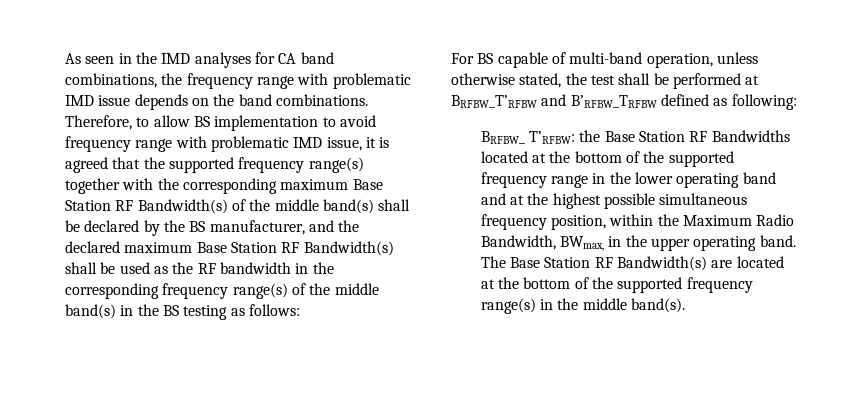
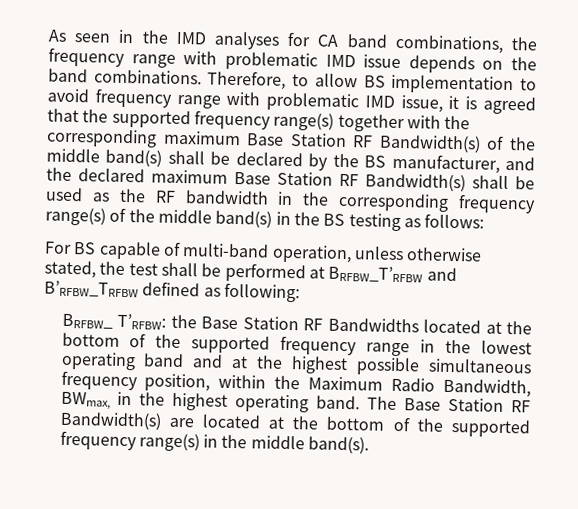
[635,172,674,184] lower -> [481,340,532,355] lowest
[651,238,691,251] upper -> [172,392,229,411] highest

